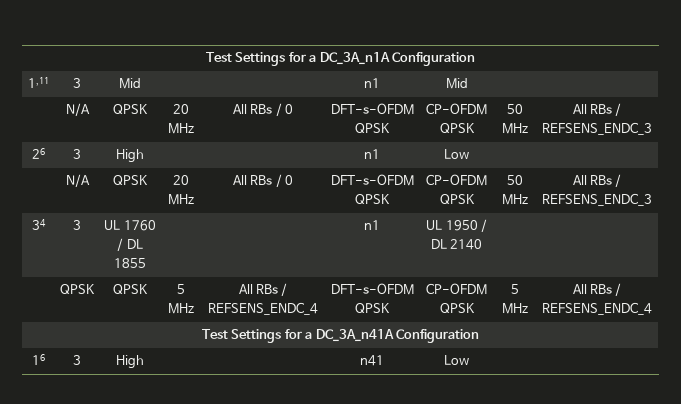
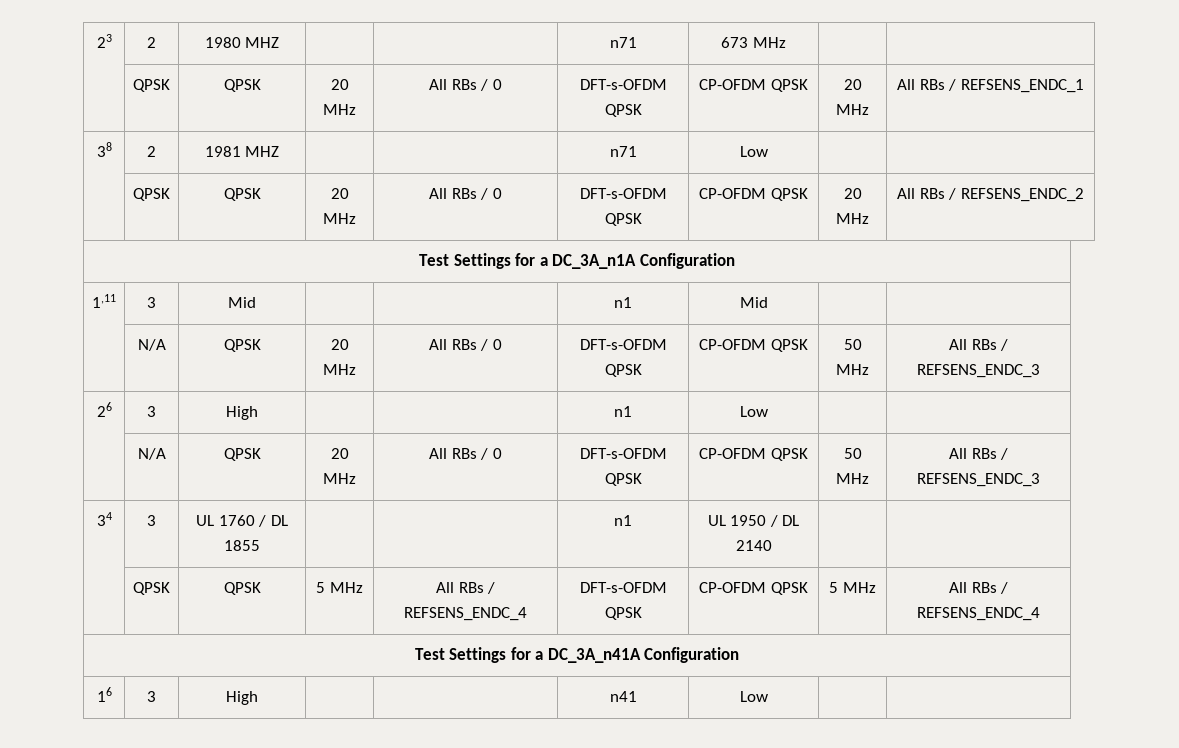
(206, 57) none -> [96,34,112,48] [147,37,156,48] [204,37,280,48] [609,37,637,48] [721,37,786,48] [133,79,170,92] [223,79,261,92] [330,79,349,90] [323,104,356,115] [429,79,502,91] [579,79,667,90] [604,104,642,117] [699,79,808,92] [843,79,862,90] [836,104,869,115] [897,79,1084,93] [96,142,112,157] [147,146,156,157] [204,146,280,157] [609,146,637,157] [739,146,768,157] [133,188,170,201] [223,188,261,201] [330,188,349,199] [323,213,356,224] [429,188,502,200] [579,188,667,199] [604,213,642,226] [699,188,808,201] [843,188,862,199] [836,213,869,224] [897,188,1084,202] 23 | 2 | 1980 MHZ | | | n71 | 673 MHz | | // | QPSK | QPSK | 20 MHz | All RBs / 0 | DFT-s-OFDM QPSK | CP-OFDM QPSK | 20 MHz | All RBs / REFSENS_ENDC_1 // 38 | 2 | 1981 MHZ | | | n71 | Low | | // | QPSK | QPSK | 20 MHz | All RBs / 0 | DFT-s-OFDM QPSK | CP-OFDM QPSK | 20 MHz | All RBs / REFSENS_ENDC_2 //

